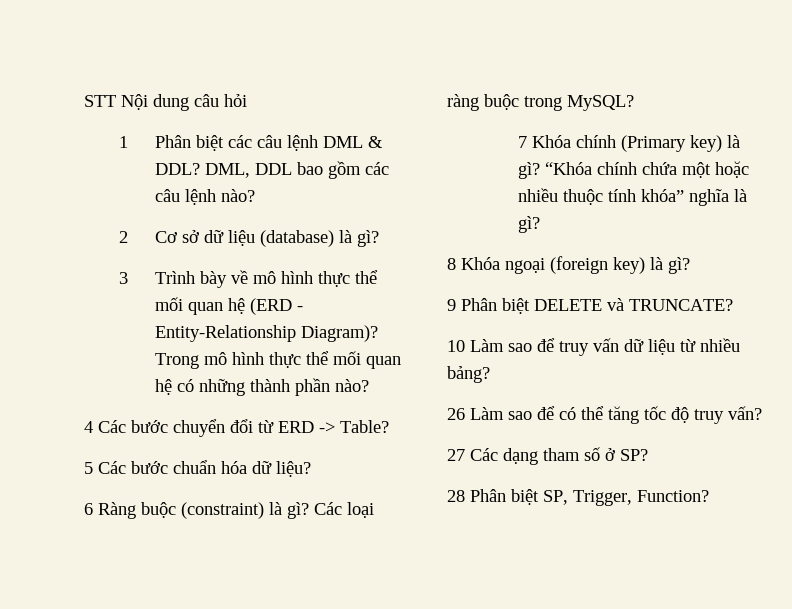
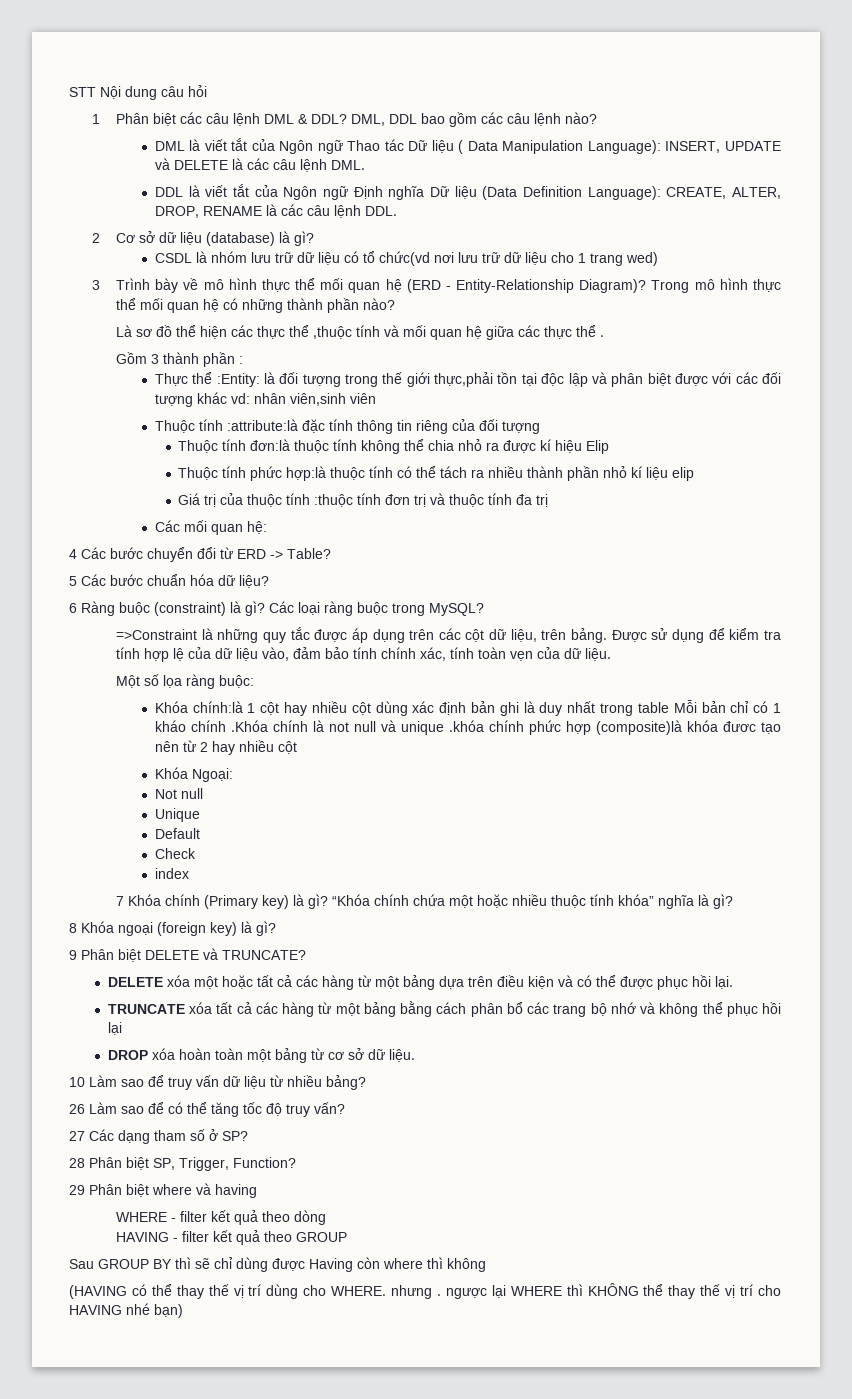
(255, 195) none -> [154,138,781,154] [154,158,365,172] [154,184,781,200] [154,204,397,218] // DML là viết tắt của Ngôn ngữ Thao tác Dữ liệu ( Data Manipulation Language): INSERT, UPDATE và DELETE là các câu lệnh DML. // DDL là viết tắt của Ngôn ngữ Định nghĩa Dữ liệu (Data Definition Language): CREATE, ALTER, DROP, RENAME là các câu lệnh DDL.
(379, 238) none -> [154,251,658,266] // CSDL là nhóm lưu trữ dữ liệu có tổ chức(vd nơi lưu trữ dữ liệu cho 1 trang wed)
(369, 385) none -> [115,325,604,340] [115,352,243,367] [154,372,781,387] [154,392,376,407] [154,419,540,434] [178,439,610,454] [178,466,695,481] [178,493,549,507] [154,520,267,535] // Là sơ đồ thể hiện các thực thể ,thuộc tính và mối quan hệ giữa các thực thể . // Gồm 3 thành phần : // Thực thể :Entity: là đối tượng trong thế giới thực,phải tồn tại độc lập và phân biệt được với các đối tượng khác vd: nhân viên,sinh viên // Thuộc tính :attribute:là đặc tính thông tin riêng của đối tượng // Thuộc tính đơn:là thuộc tính không thể chia nhỏ ra được kí hiệu Elip // Thuộc tính phức hợp:là thuộc tính có thể tách ra nhiều thành phần nhỏ kí liệu elip // Giá trị của thuộc tính :thuộc tính đơn trị và thuộc tính đa trị // Các mối quan hệ:
(634, 103) none -> [115,627,782,643] [115,647,611,662] [115,674,254,689] [154,700,782,716] [154,720,781,735] [154,740,297,755] [154,767,233,782] [154,788,203,799] [154,808,200,822] [154,828,200,839] [154,848,196,859] [154,868,189,879] // =>Constraint là những quy tắc được áp dụng trên các cột dữ liệu, trên bảng. Được sử dụng để kiểm tra tính hợp lệ của dữ liệu vào, đảm bảo tính chính xác, tính toàn vẹn của dữ liệu. // Một số lọa ràng buộc: // Khóa chính:là 1 cột hay nhiều cột dùng xác định bản ghi là duy nhất trong table Mỗi bản chỉ có 1 kháo chính .Khóa chính là not null và unique .khóa chính phức hợp (composite)là khóa đươc tạo nên từ 2 hay nhiều cột // Khóa Ngoại: // Not null // Unique // Default // Check // index
(733, 305) none -> [107,975,733,990] [107,1001,781,1017] [107,1022,122,1035] [107,1048,415,1063] // DELETE xóa một hoặc tất cả các hàng từ một bảng dựa trên điều kiện và có thể được phục hồi lại. // TRUNCATE xóa tất cả các hàng từ một bảng bằng cách phân bổ các trang bộ nhớ và không thể phục hồi lại // DROP xóa hoàn toàn một bảng từ cơ sở dữ liệu.
(709, 496) none -> [69,1183,257,1198] [115,1210,326,1225] [115,1230,347,1245] [69,1257,486,1272] [69,1283,781,1299] [69,1303,183,1318] // 29 Phân biệt where và having // WHERE - filter kết quả theo dòng // HAVING - filter kết quả theo GROUP // Sau GROUP BY thì sẽ chỉ dùng được Having còn where thì không // (HAVING có thể thay thế vị trí dùng cho WHERE. nhưng . ngược lại WHERE thì KHÔNG thể thay thế vị trí cho HAVING nhé bạn)

